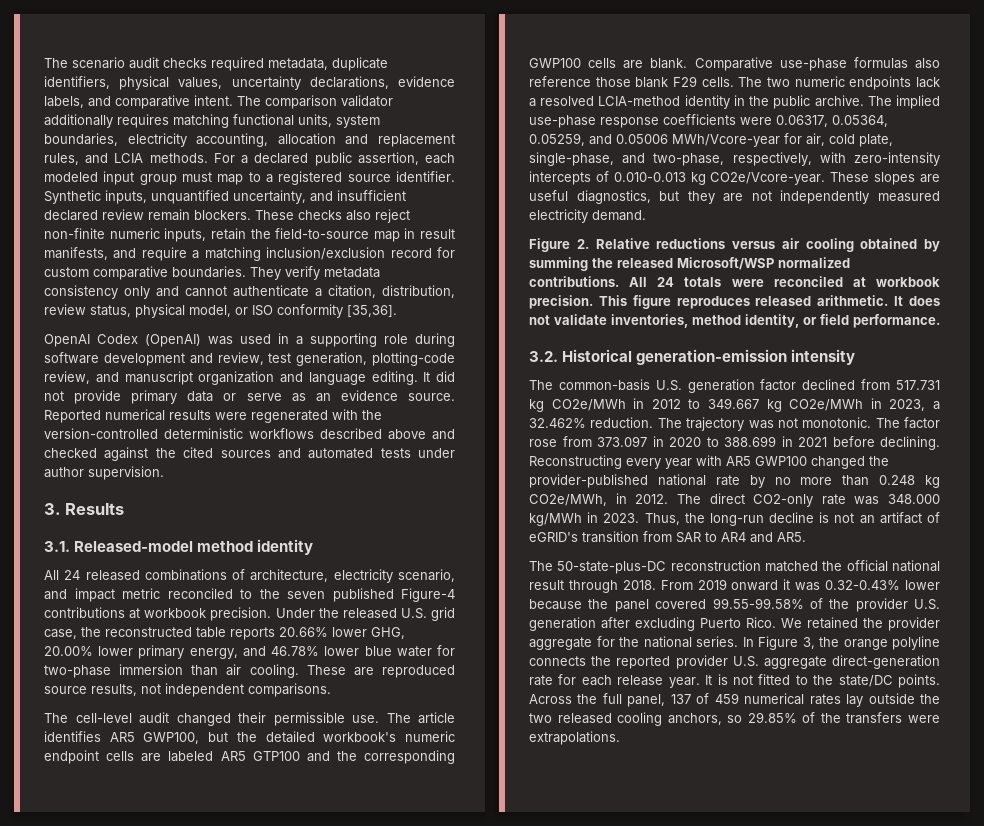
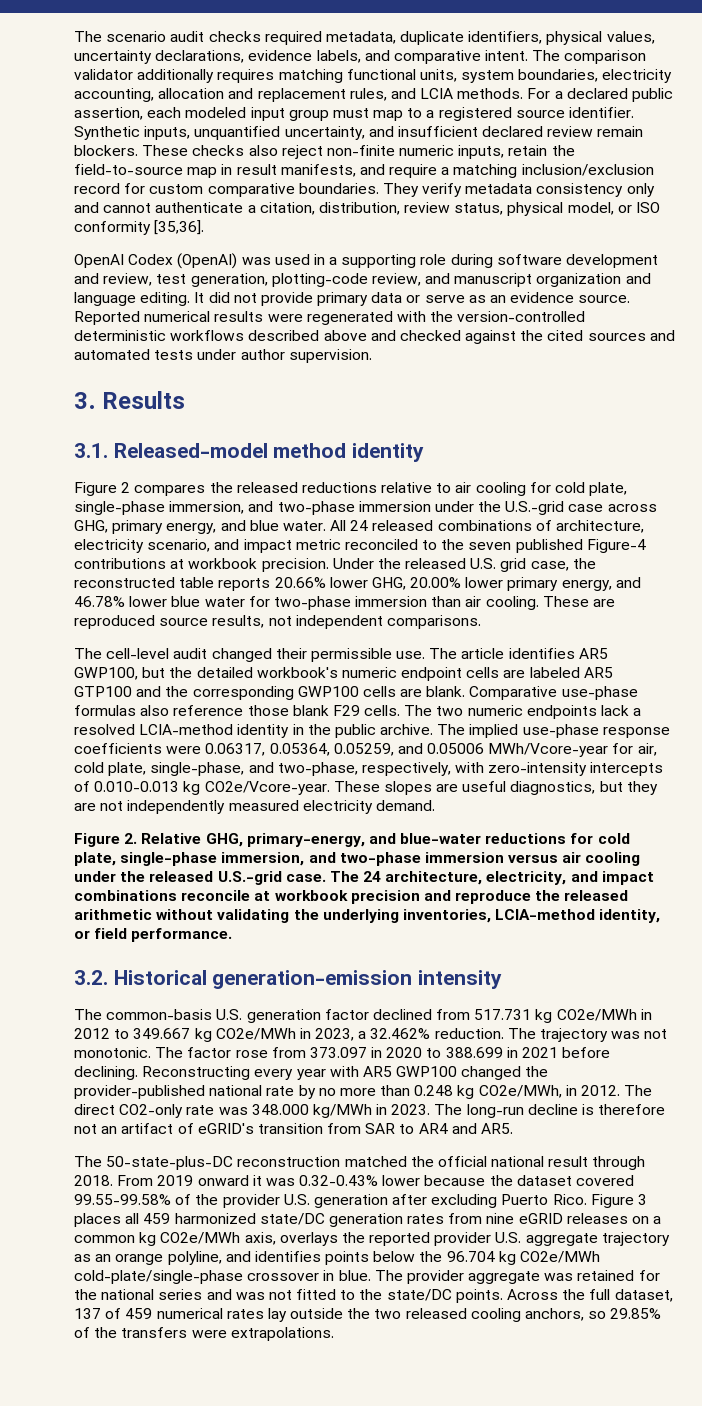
(314, 547) none -> [74,482,628,496] [74,501,657,515] [74,520,326,534] Figure 2 compares the released reductions relative to air cooling for cold plate, single-phase immersion, and two-phase immersion under the U.S.-grid case across GHG, primary energy, and blue water.
[656,238,940,252] [529,257,850,271] [529,276,940,287] [529,295,940,309] [529,314,741,328] reductions versus air cooling obtained by summing the released Microsoft/WSP normalized contributions. All 24 totals were reconciled at workbook precision. This figure reproduces released arithmetic. It does not validate inventories, method -> [205,833,630,847] [74,852,641,866] [74,871,654,885] [74,890,629,904] [74,909,596,923] GHG, primary-energy, and blue-water reductions for cold plate, single-phase immersion, and two-phase immersion versus air cooling under the released U.S.-grid case. The 24 architecture, electricity, and impact combinations reconcile at workbook precision and reproduce the released arithmetic without validating the underlying inventories, LCIA-method
[644,513,705,525] Thus, the -> [434,1104,463,1115] The
(830, 517) none -> [598,1104,666,1115] therefore
[614,599,649,612] panel -> [516,1175,572,1186] dataset
[781,617,940,631] [529,636,940,650] [529,656,586,666] We retained the provider aggregate for the national series. In Figure 3, the orange polyline connects -> [590,1194,648,1208] [74,1213,662,1227] [74,1232,338,1246] Figure 3 places all 459 harmonized state/DC generation rates from nine eGRID releases on a common kg CO2e/MWh axis, overlays
[832,655,940,669] [529,674,728,688] direct-generation rate for each release year. It is -> [601,1232,670,1246] [74,1251,601,1265] [74,1270,660,1284] [74,1289,265,1300] trajectory as an orange polyline, and identifies points below the 96.704 kg CO2e/MWh cold-plate/single-phase crossover in blue. The provider aggregate was retained for the national series and was
[627,694,666,707] panel, -> [614,1289,673,1302] dataset,

